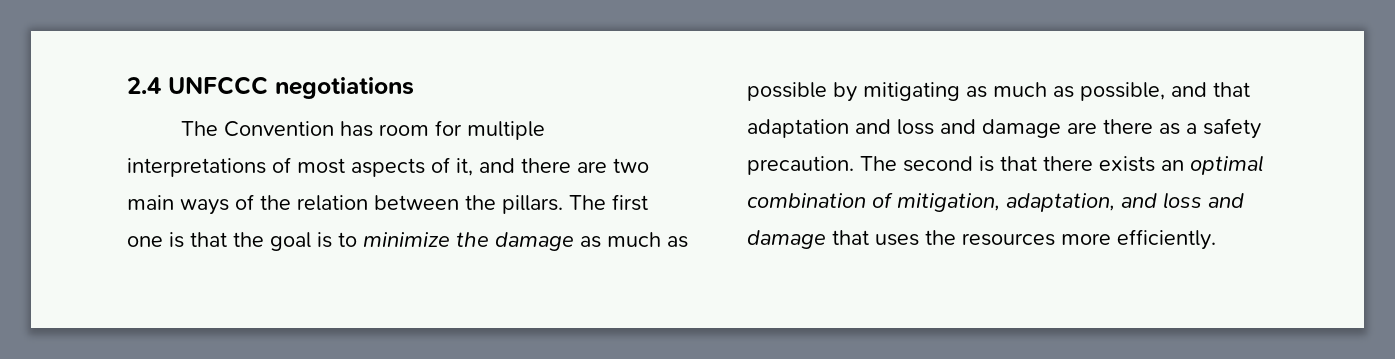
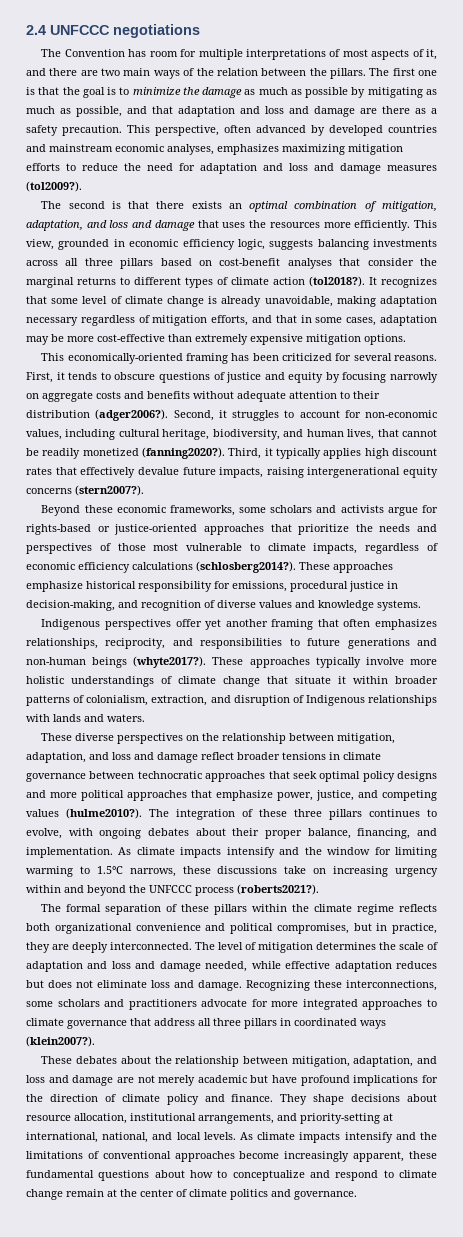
(854, 165) none -> [127,125,437,136] [26,144,403,155] [26,163,437,174] [26,181,82,192] This perspective, often advanced by developed countries and mainstream economic analyses, emphasizes maximizing mitigation efforts to reduce the need for adaptation and loss and damage measures (tol2009?). //
(1216, 239) none -> [414,220,437,228] [26,239,437,250] [26,258,437,269] [26,276,437,288] [26,296,437,307] [26,315,438,326] [26,334,406,345] [41,353,438,364] [26,372,438,383] [26,391,380,402] [26,409,437,421] [26,429,438,440] [26,447,437,459] [26,467,438,478] [26,485,144,496] [41,505,438,516] [26,524,437,535] [26,543,438,554] [26,561,393,573] [26,581,398,592] [26,600,421,611] [41,619,438,630] [26,638,438,649] [26,656,438,668] [26,676,438,687] [26,695,437,706] [26,714,145,722] [41,733,396,744] [26,752,381,763] [26,771,437,782] [26,790,437,801] [26,808,437,820] [26,828,438,839] [26,847,438,858] [26,866,439,877] [26,884,319,896] [41,904,438,915] [26,923,437,934] [26,942,438,953] [26,961,438,972] [26,980,437,991] [26,999,437,1010] [26,1018,386,1029] [26,1036,95,1047] [41,1056,438,1067] [26,1075,438,1086] [26,1094,437,1105] [26,1113,393,1124] [26,1132,437,1143] [26,1151,437,1162] [26,1170,437,1181] [26,1189,357,1200] This view, grounded in economic efficiency logic, suggests balancing investments across all three pillars based on cost-benefit analyses that consider the marginal returns to different types of climate action (tol2018?). It recognizes that some level of climate change is already unavoidable, making adaptation necessary regardless of mitigation efforts, and that in some cases, adaptation may be more cost-effective than extremely expensive mitigation options. // This economically-oriented framing has been criticized for several reasons. First, it tends to obscure questions of justice and equity by focusing narrowly on aggregate costs and benefits without adequate attention to their distribution (adger2006?). Second, it struggles to account for non-economic values, including cultural heritage, biodiversity, and human lives, that cannot be readily monetized (fanning2020?). Third, it typically applies high discount rates that effectively devalue future impacts, raising intergenerational equity concerns (stern2007?). // Beyond these economic frameworks, some scholars and activists argue for rights-based or justice-oriented approaches that prioritize the needs and perspectives of those most vulnerable to climate impacts, regardless of economic efficiency calculations (schlosberg2014?). These approaches emphasize historical responsibility for emissions, procedural justice in decision-making, and recognition of diverse values and knowledge systems. // Indigenous perspectives offer yet another framing that often emphasizes relationships, reciprocity, and responsibilities to future generations and non-human beings (whyte2017?). These approaches typically involve more holistic understandings of climate change that situate it within broader patterns of colonialism, extraction, and disruption of Indigenous relationships with lands and waters. // These diverse perspectives on the relationship between mitigation, adaptation, and loss and damage reflect broader tensions in climate governance between technocratic approaches that seek optimal policy designs and more political approaches that emphasize power, justice, and competing values (hulme2010?). The integration of these three pillars continues to evolve, with ongoing debates about their proper balance, financing, and implementation. As climate impacts intensify and the window for limiting warming to 1.5°C narrows, these discussions take on increasing urgency within and beyond the UNFCCC process (roberts2021?). // The formal separation of these pillars within the climate regime reflects both organizational convenience and political compromises, but in practice, they are deeply interconnected. The level of mitigation determines the scale of adaptation and loss and damage needed, while effective adaptation reduces but does not eliminate loss and damage. Recognizing these interconnections, some scholars and practitioners advocate for more integrated approaches to climate governance that address all three pillars in coordinated ways (klein2007?). // These debates about the relationship between mitigation, adaptation, and loss and damage are not merely academic but have profound implications for the direction of climate policy and finance. They shape decisions about resource allocation, institutional arrangements, and priority-setting at international, national, and local levels. As climate impacts intensify and the limitations of conventional approaches become increasingly apparent, these fundamental questions about how to conceptualize and respond to climate change remain at the center of climate politics and governance.

